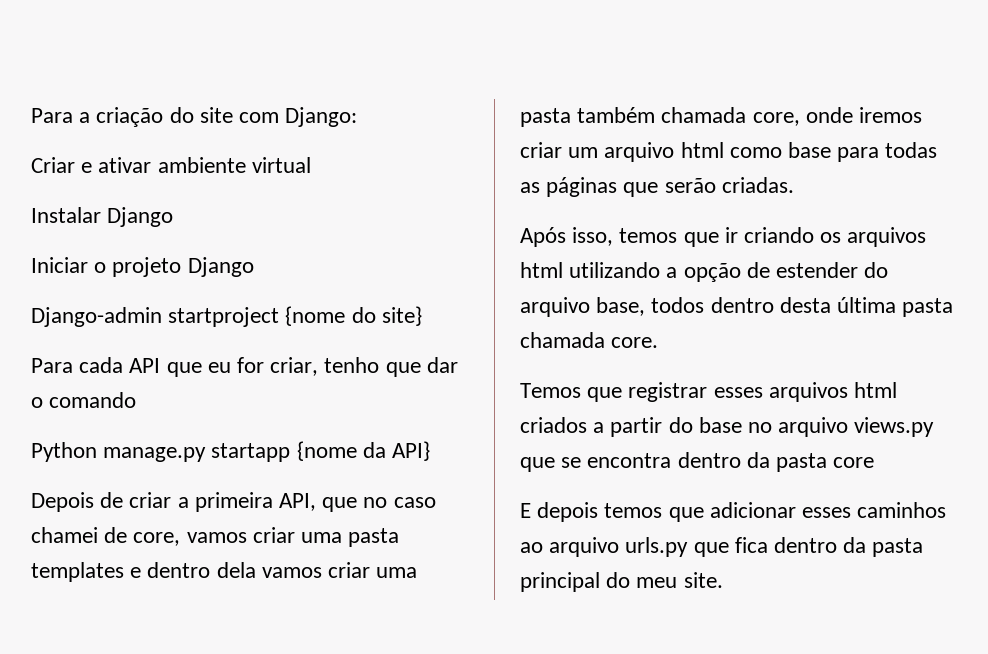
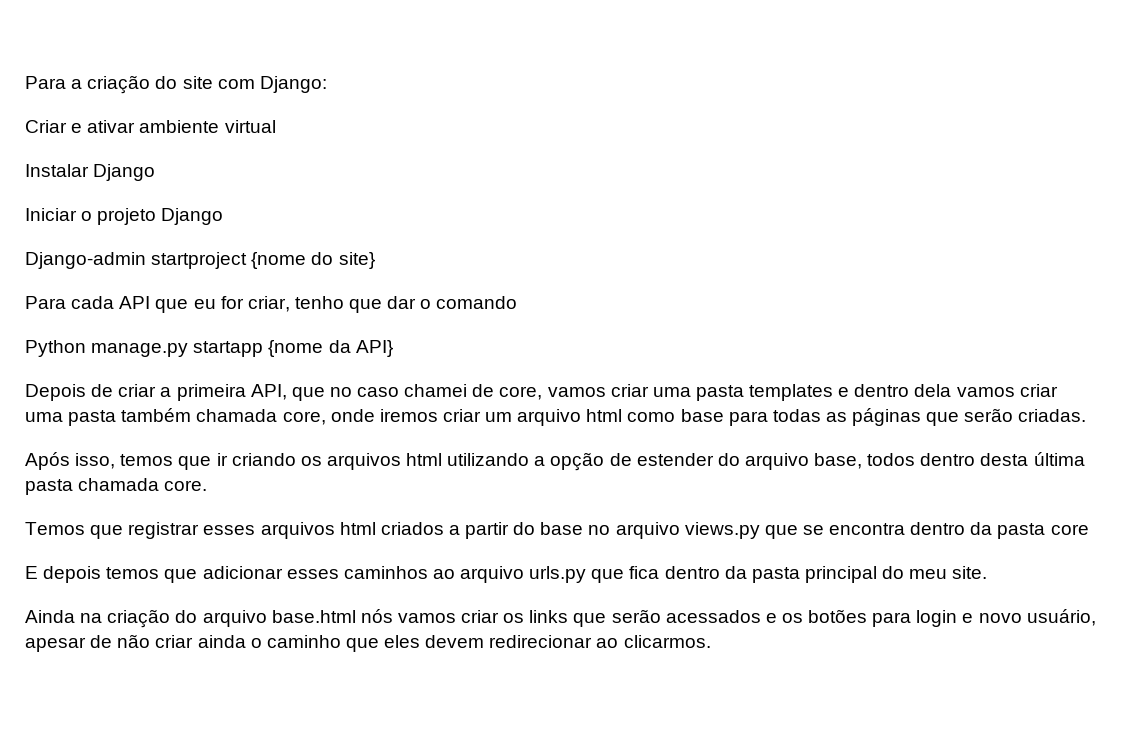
(723, 580) none -> [25,609,1096,628] [25,634,711,652] // Ainda na criação do arquivo base.html nós vamos criar os links que serão acessados e os botões para login e novo usuário, apesar de não criar ainda o caminho que eles devem redirecionar ao clicarmos.

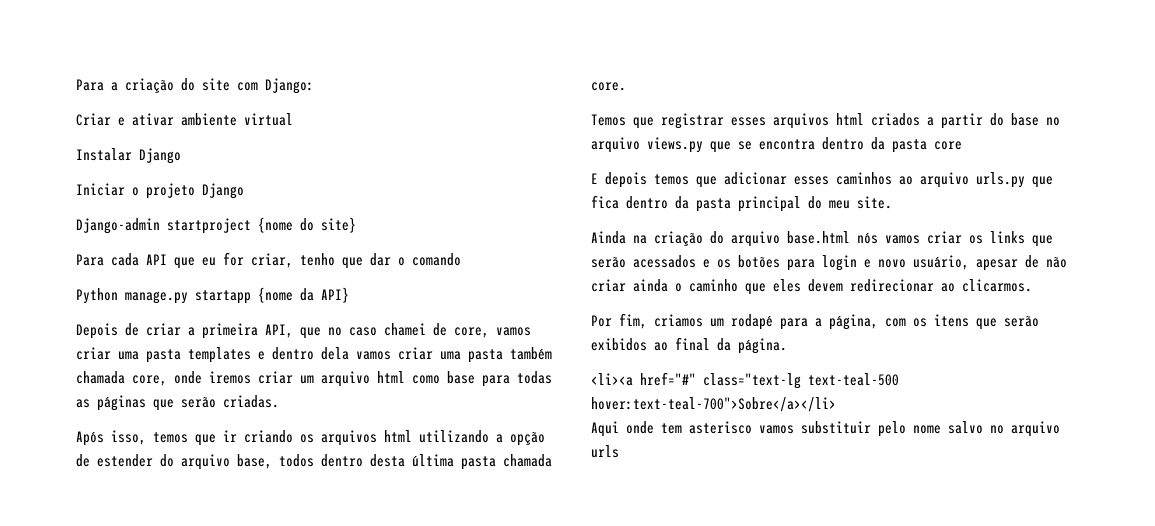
(711, 641) none -> [591,313,1039,330] [591,337,787,354] [591,372,899,389] [591,397,836,412] [591,421,1060,437] [591,445,619,458] // Por fim, criamos um rodapé para a página, com os itens que serão exibidos ao final da página. // <li><a href="#" class="text-lg text-teal-500 hover:text-teal-700">Sobre</a></li> // Aqui onde tem asterisco vamos substituir pelo nome salvo no arquivo urls

